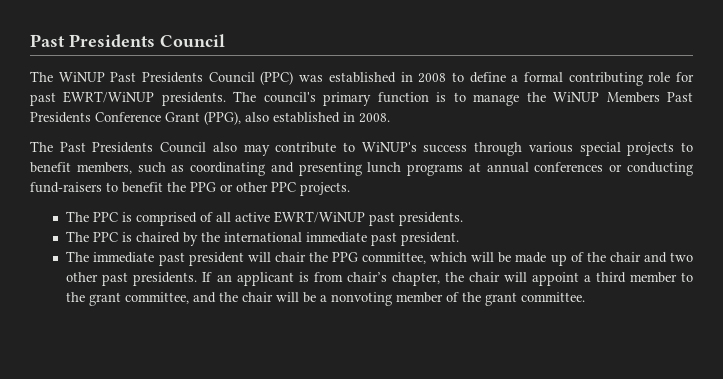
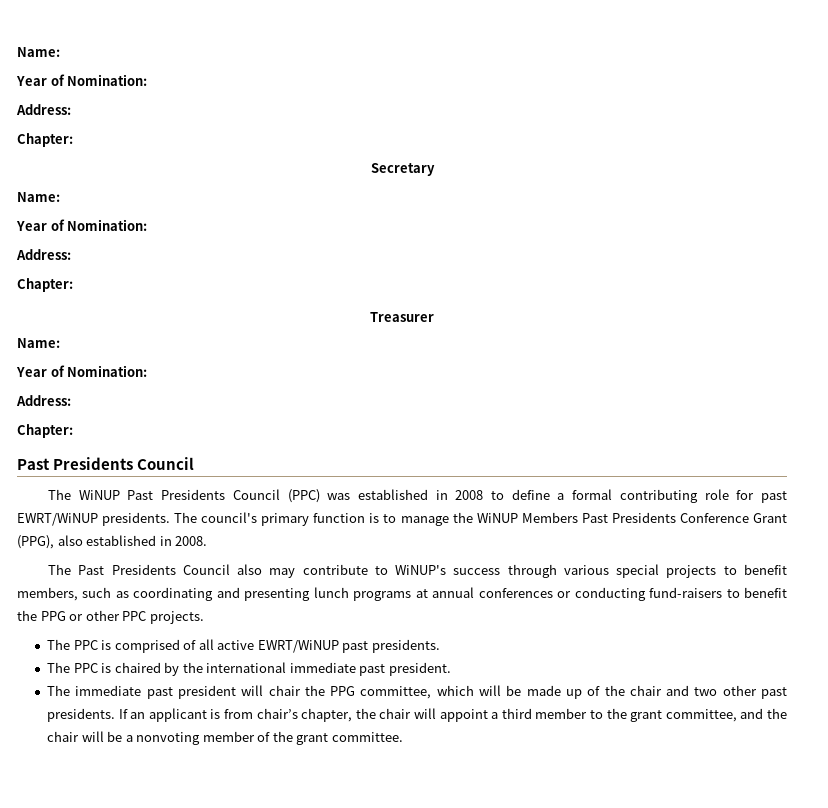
(30, 40) none -> [17,47,60,57] [16,74,148,86] [16,104,71,115] [17,133,73,147] [370,163,435,176] [17,192,60,202] [16,219,148,231] [16,249,71,260] [17,278,73,292] [370,312,434,322] [17,338,60,348] [16,365,148,377] [16,395,71,406] [17,424,73,438] Name: // Year of Nomination: // Address: // Chapter: // Secretary // Name: // Year of Nomination: // Address: // Chapter: // Treasurer // Name: // Year of Nomination: // Address: // Chapter: //

